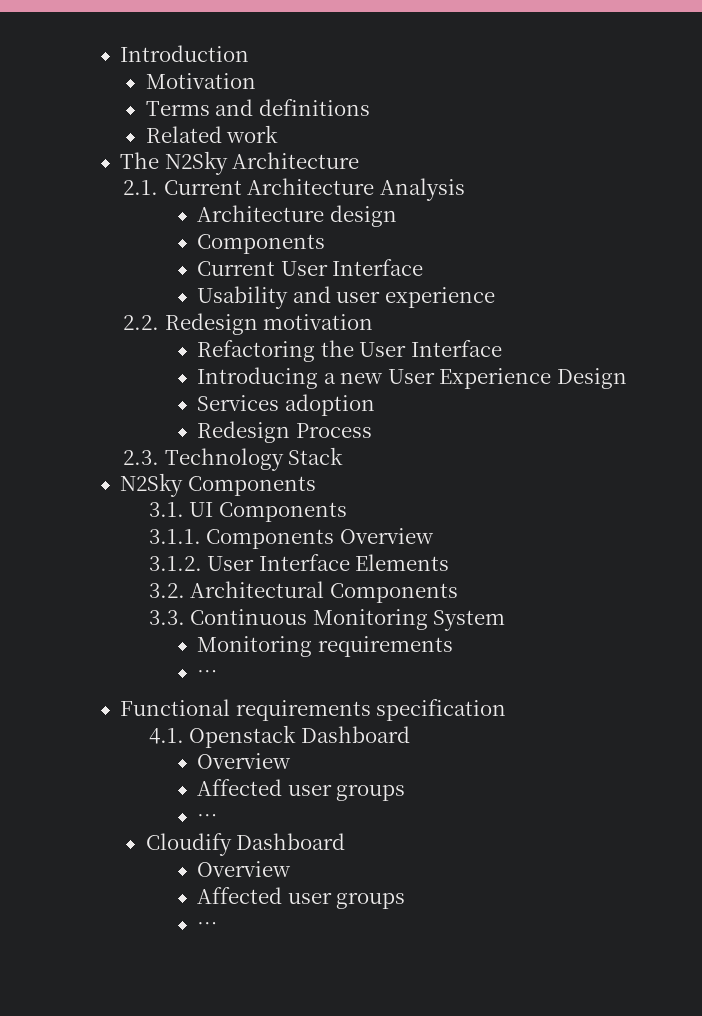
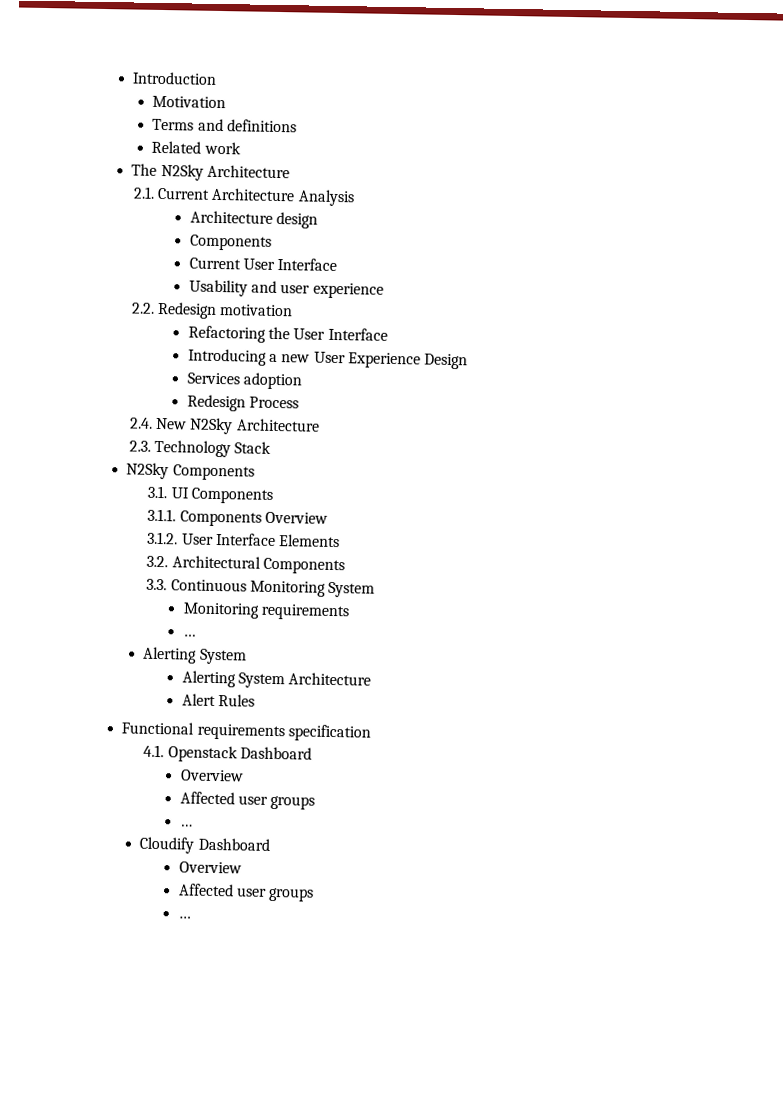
(372, 430) none -> [128,417,320,435] // 2.4. New N2Sky Architecture
(219, 674) none -> [142,646,247,665] [181,670,372,689] [181,693,256,707] // Alerting System // Alerting System Architecture // Alert Rules

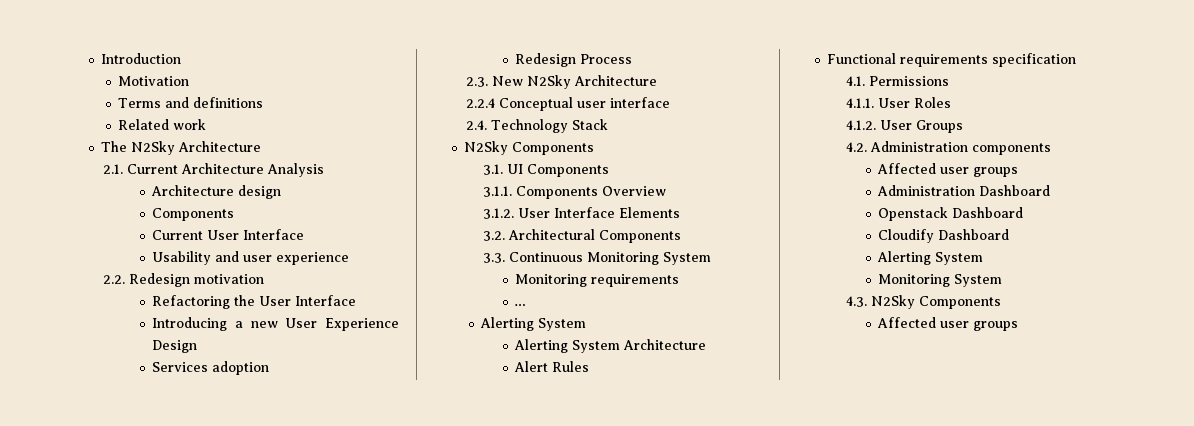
[128,417,153,429] 2.4. -> [465,77,488,87] 2.3.
[128,440,151,452] 2.3. -> [465,97,670,111] [465,120,487,130] 2.2.4 Conceptual user interface // 2.4.
[167,745,313,763] [179,769,244,782] [179,791,316,810] [179,824,193,827] [139,836,270,854] [178,861,242,874] [178,883,315,902] [177,916,191,919] Openstack Dashboard // Overview // Affected user groups // … // Cloudify Dashboard // Overview // Affected user groups // … -> [868,76,949,86] [845,97,951,108] [845,120,963,133] [845,141,1051,155] [877,163,1019,177] [877,185,1051,196] [878,207,1024,221] [878,229,1010,243] [877,251,984,265] [878,274,1003,287] [845,295,1001,309] [877,317,1019,331] Permissions // 4.1.1. User Roles // 4.1.2. User Groups // 4.2. Administration components // Affected user groups // Administration Dashboard // Openstack Dashboard // Cloudify Dashboard // Alerting System // Monitoring System // 4.3. N2Sky Components // Affected user groups

